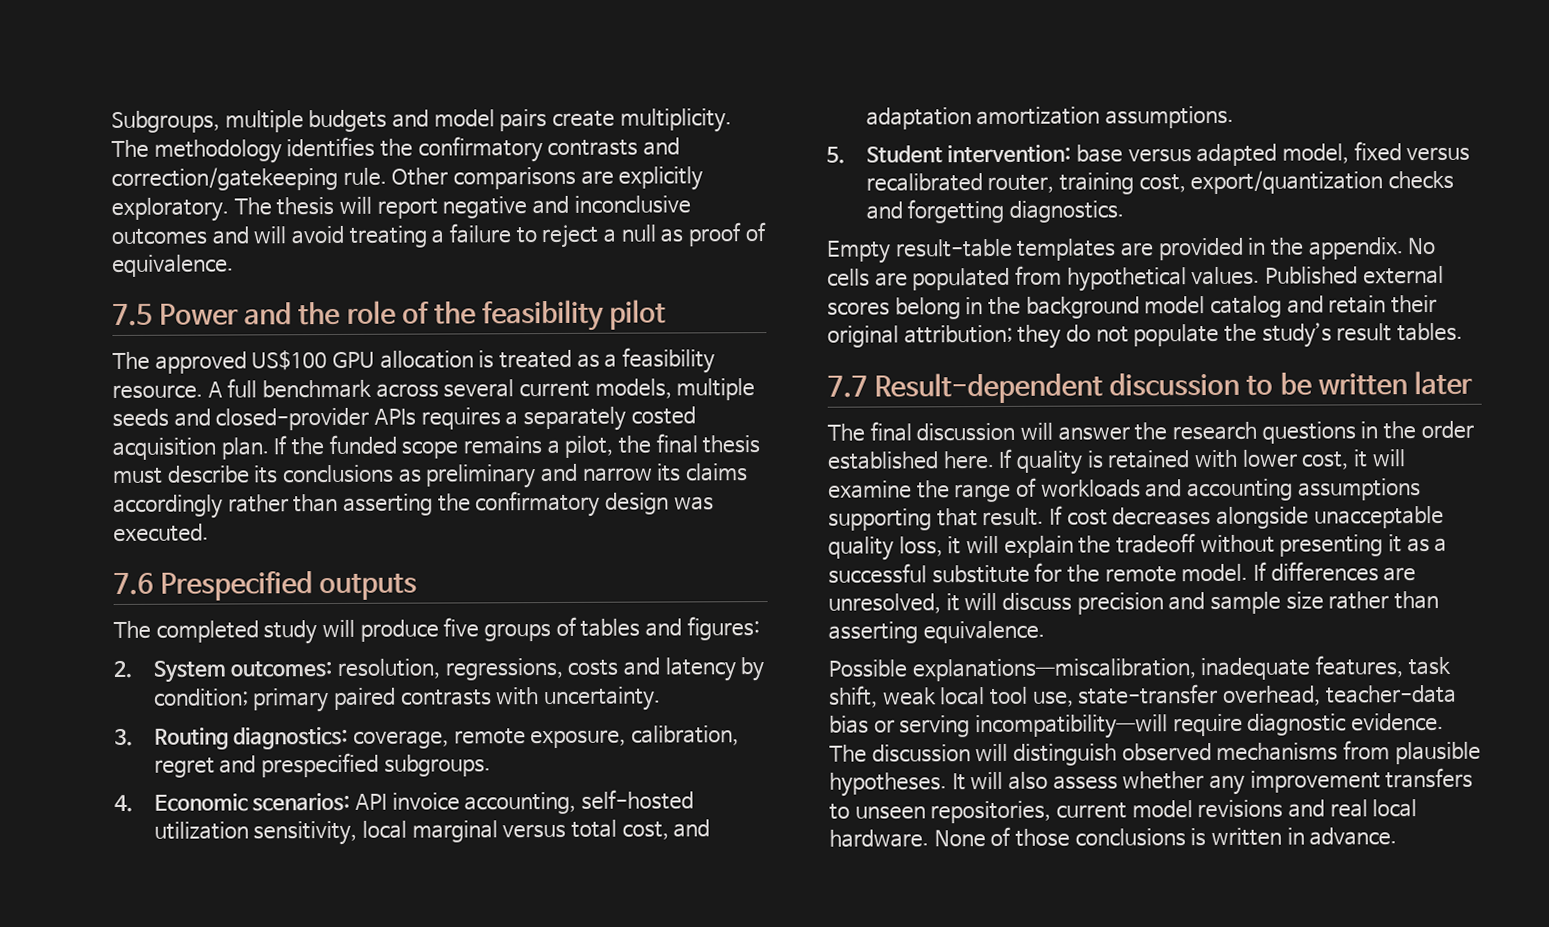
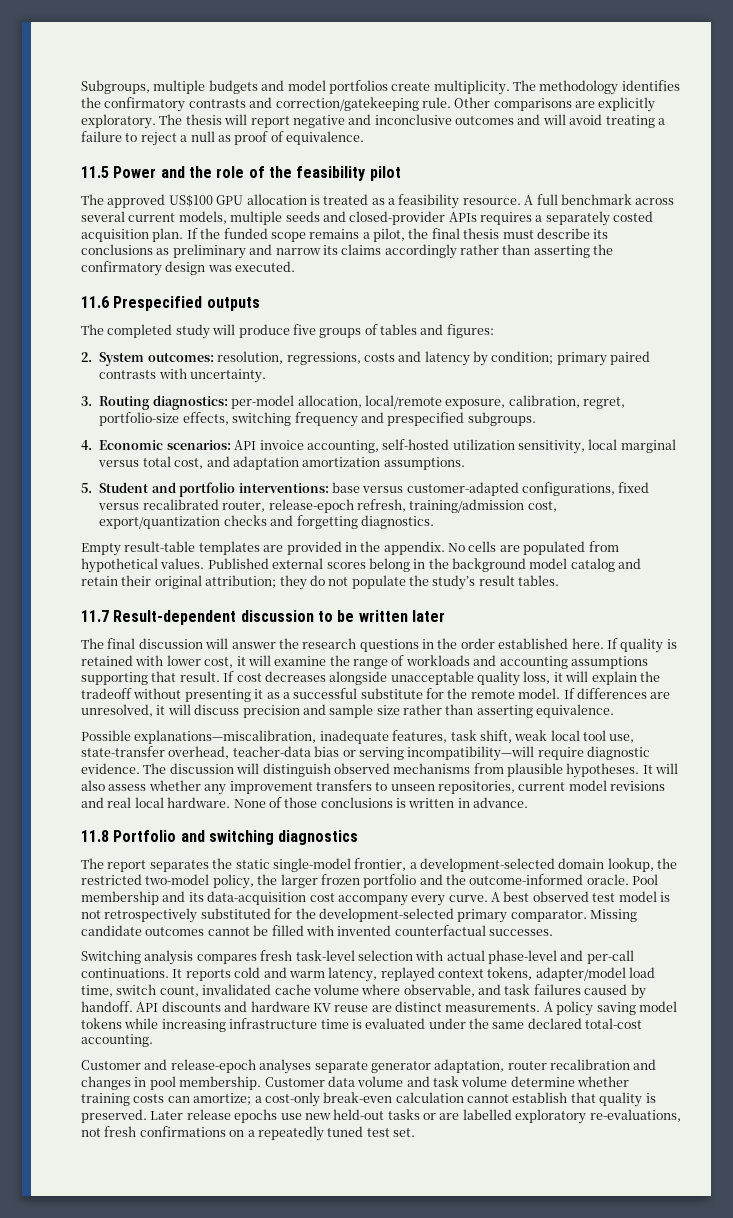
[499,109,548,132] pairs -> [328,80,388,94] portfolios
[112,303,153,327] 7.5 -> [81,166,109,178] 11.5
[113,572,154,596] 7.6 -> [81,296,109,308] 11.6
[352,725,739,749] [153,757,215,778] coverage, remote exposure, calibration, regret -> [231,395,626,409] [99,412,358,427] per-model allocation, local/remote exposure, calibration, regret, portfolio-size effects, switching frequency
[947,143,1349,167] intervention: base versus adapted model, -> [151,482,616,497] and portfolio interventions: base versus customer-adapted configurations,
[1058,172,1134,195] training -> [268,499,525,513] release-epoch refresh, training/admission
[827,375,868,398] 7.7 -> [81,610,109,622] 11.7
(1398, 836) none -> [81,830,359,845] [81,858,678,872] [81,874,659,889] [81,891,670,906] [81,908,637,923] [81,925,553,936] [81,950,634,965] [81,967,656,982] [81,984,646,999] [81,1001,677,1016] [81,1018,643,1032] [81,1034,153,1047] [81,1059,657,1074] [81,1076,630,1090] [81,1092,656,1107] [81,1109,681,1124] [81,1126,415,1141] // 11.8 Portfolio and switching diagnostics // The report separates the static single-model frontier, a development-selected domain lookup, the restricted two-model policy, the larger frozen portfolio and the outcome-informed oracle. Pool membership and its data-acquisition cost accompany every curve. A best observed test model is not retrospectively substituted for the development-selected primary comparator. Missing candidate outcomes cannot be filled with invented counterfactual successes. // Switching analysis compares fresh task-level selection with actual phase-level and per-call continuations. It reports cold and warm latency, replayed context tokens, adapter/model load time, switch count, invalidated cache volume where observable, and task failures caused by handoff. API discounts and hardware KV reuse are distinct measurements. A policy saving model tokens while increasing infrastructure time is evaluated under the same declared total-cost accounting. // Customer and release-epoch analyses separate generator adaptation, router recalibration and changes in pool membership. Customer data volume and task volume determine whether training costs can amortize; a cost-only break-even calculation cannot establish that quality is preserved. Later release epochs use new held-out tasks or are labelled exploratory re-evaluations, not fresh confirmations on a repeatedly tuned test set.

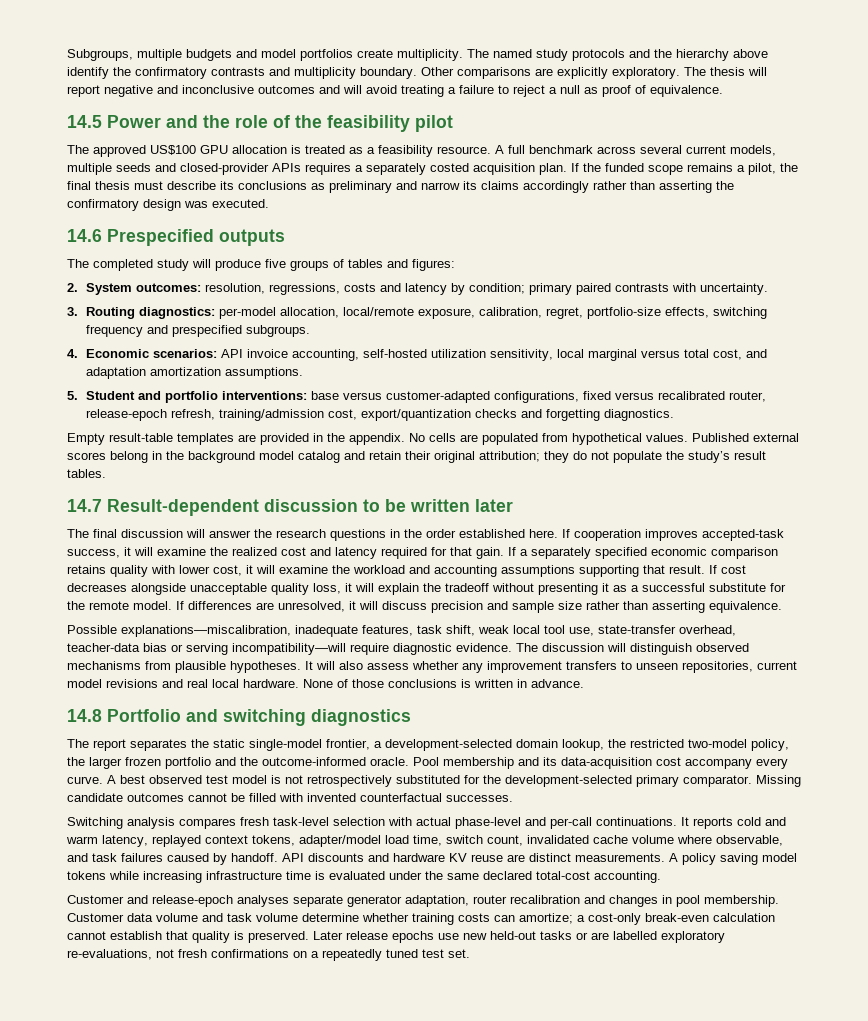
[539,80,680,95] methodology identifies -> [493,49,768,61] [67,67,109,79] named study protocols and the hierarchy above identify
[275,97,451,111] correction/gatekeeping rule. -> [294,67,417,79] multiplicity boundary.
[81,166,109,178] 11.5 -> [67,115,102,128] 14.5
[81,296,109,308] 11.6 -> [67,229,102,242] 14.6
[81,610,109,622] 11.7 -> [67,499,102,512] 14.7
[620,638,677,653] [81,655,133,666] quality is retained -> [574,529,784,541] [67,547,778,559] [67,565,148,577] cooperation improves accepted-task success, it will examine the realized cost and latency required for that gain. If a separately specified economic comparison retains quality
[353,655,470,669] range of workloads -> [353,565,405,574] workload
[81,830,109,842] 11.8 -> [67,709,102,722] 14.8

